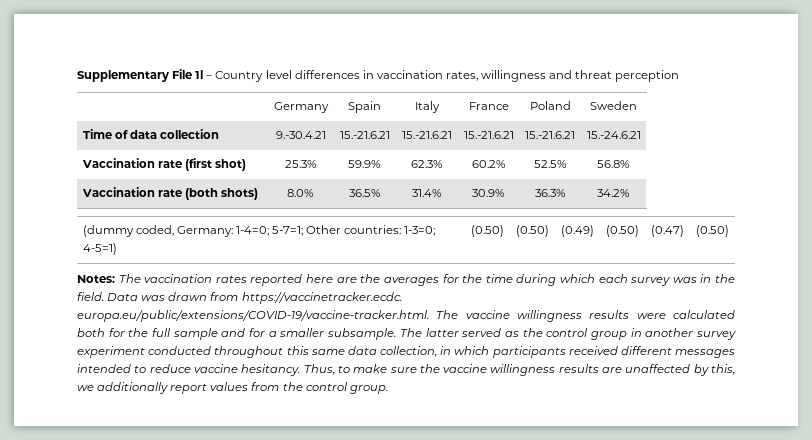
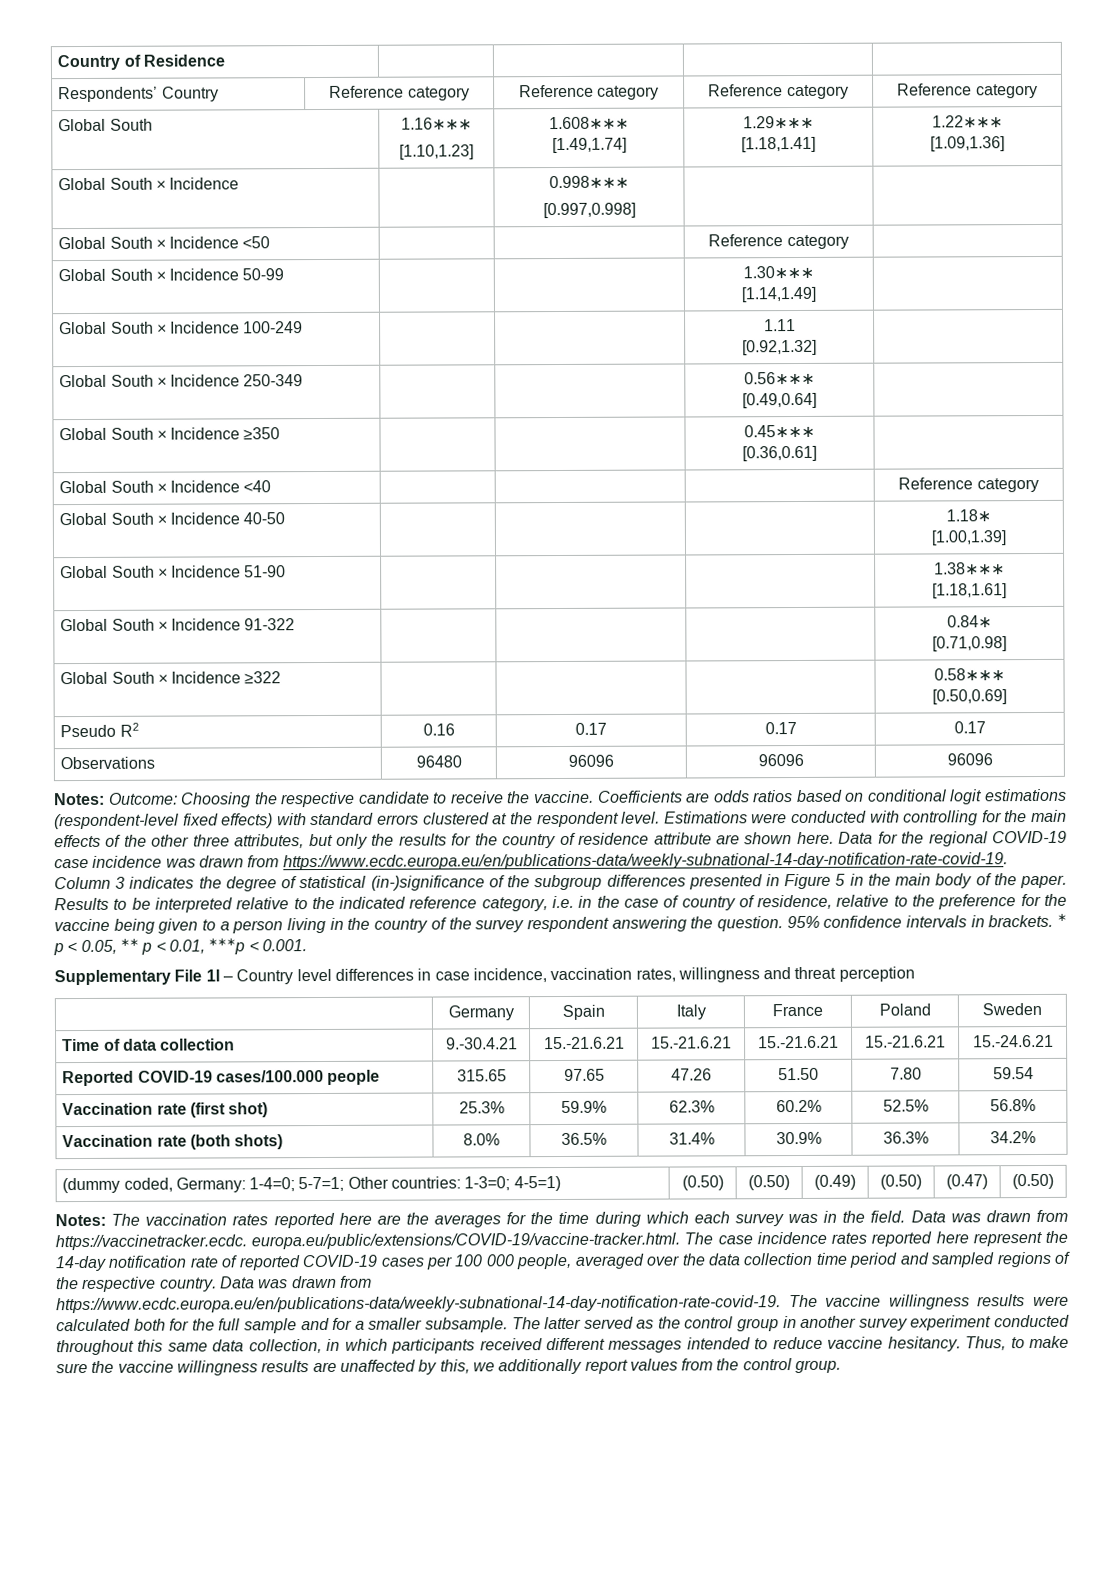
(77, 76) none -> [57,54,225,71] [58,86,219,103] [329,85,470,101] [518,84,660,100] [708,84,849,100] [897,83,1038,99] [58,118,153,132] [401,117,472,130] [399,144,474,160] [549,116,629,130] [551,137,627,154] [743,115,814,129] [741,136,816,153] [932,115,1003,128] [930,136,1005,152] [58,177,240,191] [549,175,629,189] [542,202,636,219] [58,236,271,250] [708,234,849,250] [58,268,285,282] [743,265,814,279] [741,286,816,303] [59,321,304,335] [763,319,796,332] [742,339,817,356] [59,374,304,388] [744,371,815,385] [742,392,817,409] [59,427,281,441] [744,424,815,438] [742,445,817,462] [59,480,272,494] [898,477,1039,493] [59,512,286,526] [946,509,991,522] [931,530,1006,546] [60,565,287,579] [934,562,1005,575] [932,583,1007,599] [60,618,296,632] [947,615,992,628] [932,636,1007,652] [60,671,282,685] [934,668,1005,681] [932,689,1007,705] [60,722,139,738] [422,723,455,736] [575,722,607,735] [764,722,797,735] [953,721,986,734] [60,756,156,770] [415,755,462,768] [568,754,614,767] [757,753,804,767] [946,753,993,766] [54,788,1067,808] [54,809,1067,830] [54,830,1067,849] [54,852,1008,871] [54,873,1068,892] [54,893,1068,913] [54,913,1067,934] [53,938,307,956] Country of Residence | | | | // Respondents’ Country | Reference category | Reference category | Reference category | Reference category // Global South | 1.16∗∗∗ // [1.10,1.23] | 1.608∗∗∗ // [1.49,1.74] | 1.29∗∗∗ // [1.18,1.41] | 1.22∗∗∗ // [1.09,1.36] // Global South × Incidence | | 0.998∗∗∗ // [0.997,0.998] | | // Global South × Incidence <50 | | | Reference category | // Global South × Incidence 50-99 | | | 1.30∗∗∗ // [1.14,1.49] | // Global South × Incidence 100-249 | | | 1.11 // [0.92,1.32] | // Global South × Incidence 250-349 | | | 0.56∗∗∗ // [0.49,0.64] | // Global South × Incidence ≥350 | | | 0.45∗∗∗ // [0.36,0.61] | // Global South × Incidence <40 | | | | Reference category // Global South × Incidence 40-50 | | | | 1.18∗ // [1.00,1.39] // Global South × Incidence 51-90 | | | | 1.38∗∗∗ // [1.18,1.61] // Global South × Incidence 91-322 | | | | 0.84∗ // [0.71,0.98] // Global South × Incidence ≥322 | | | | 0.58∗∗∗ // [0.50,0.69] // Pseudo R2 | 0.16 | 0.17 | 0.17 | 0.17 // Observations | 96480 | 96096 | 96096 | 96096 // Notes: Outcome: Choosing the respective candidate to receive the vaccine. Coefficients are odds ratios based on conditional logit estimations (respondent-level fixed effects) with standard errors clustered at the respondent level. Estimations were conducted with controlling for the main effects of the other three attributes, but only the results for the country of residence attribute are shown here. Data for the regional COVID-19 case incidence was drawn from https://www.ecdc.europa.eu/en/publications-data/weekly-subnational-14-day-notification-rate-covid-19. Column 3 indicates the degree of statistical (in-)significance of the subgroup differences presented in Figure 5 in the main body of the paper. Results to be interpreted relative to the indicated reference category, i.e. in the case of country of residence, relative to the preference for the vaccine being given to a person living in the country of the survey respondent answering the question. 95% confidence intervals in brackets. ∗ p < 0.05, ∗∗ p < 0.01, ∗∗∗p < 0.001. //
(374, 74) none -> [434,968,547,983] case incidence,
(641, 135) none -> [62,1069,381,1087] [456,1069,507,1082] [563,1068,605,1081] [671,1068,712,1081] [778,1067,819,1081] [889,1067,922,1080] [992,1067,1034,1080] // Reported COVID-19 cases/100.000 people | 315.65 | 97.65 | 47.26 | 51.50 | 7.80 | 59.54
(459, 314) none -> [717,1230,1068,1247] [55,1251,1071,1272] [56,1275,372,1293] [56,1294,818,1314] case incidence rates reported here represent the 14-day notification rate of reported COVID-19 cases per 100 000 people, averaged over the data collection time period and sampled regions of the respective country. Data was drawn from https://www.ecdc.europa.eu/en/publications-data/weekly-subnational-14-day-notification-rate-covid-19. The

